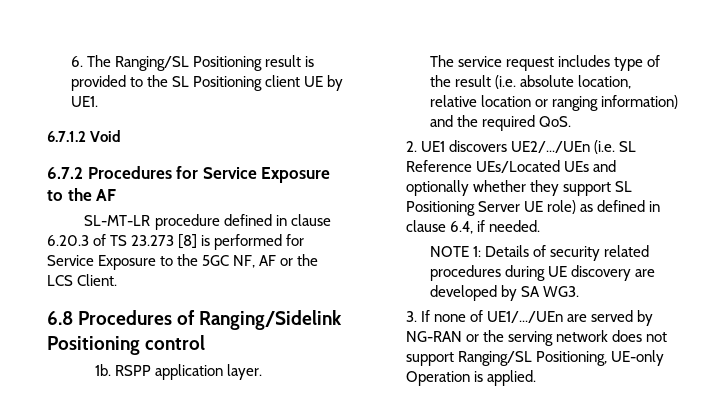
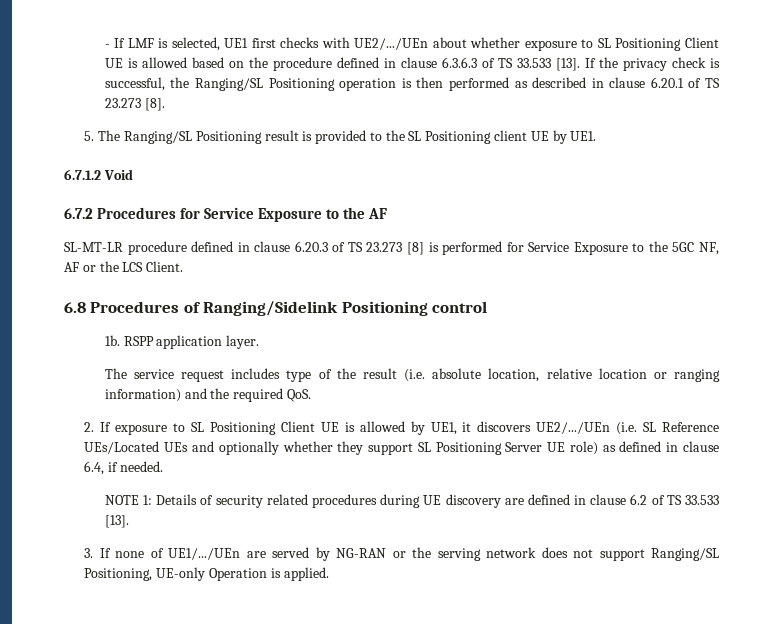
[71,56,84,67] 6. -> [104,37,720,51] [104,57,721,71] [104,77,721,91] [104,98,165,111] [84,131,95,141] - If LMF is selected, UE1 first checks with UE2/.../UEn about whether exposure to SL Positioning Client UE is allowed based on the procedure defined in clause 6.3.6.3 of TS 33.533 [13]. If the privacy check is successful, the Ranging/SL Positioning operation is then performed as described in clause 6.20.1 of TS 23.273 [8]. // 5.
[421,141,446,152] UE1 -> [100,421,472,435] If exposure to SL Positioning Client UE is allowed by UE1, it
[430,285,580,301] developed by SA WG3. -> [527,494,720,505] [104,515,129,528] defined in clause 6.2 of TS 33.533 [13].

